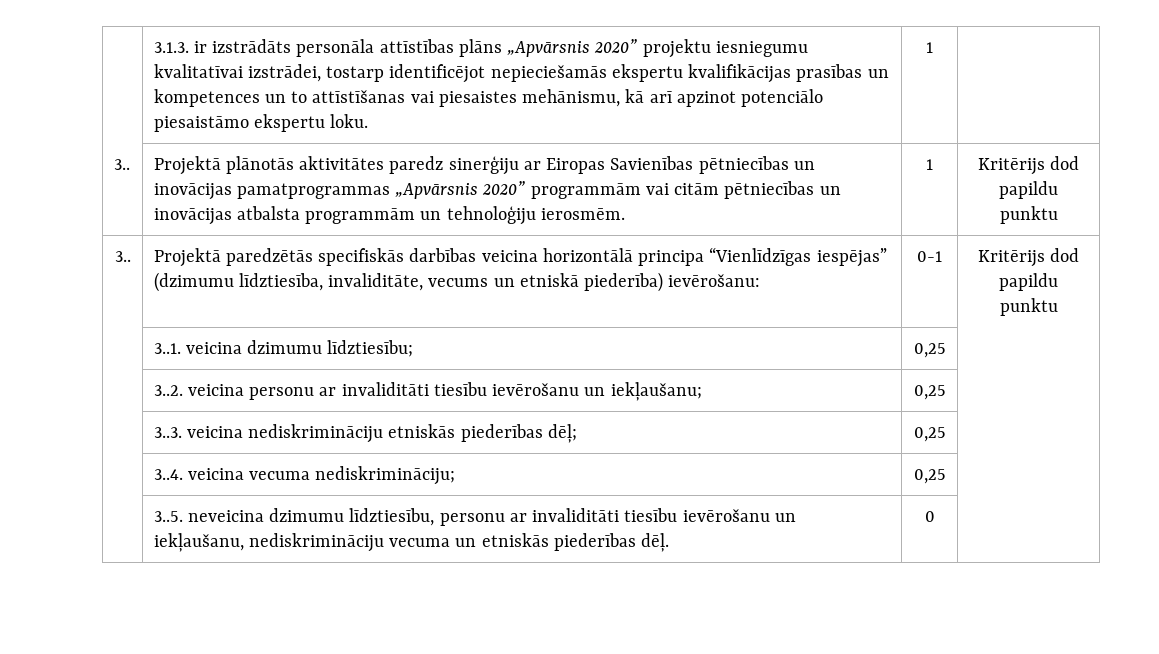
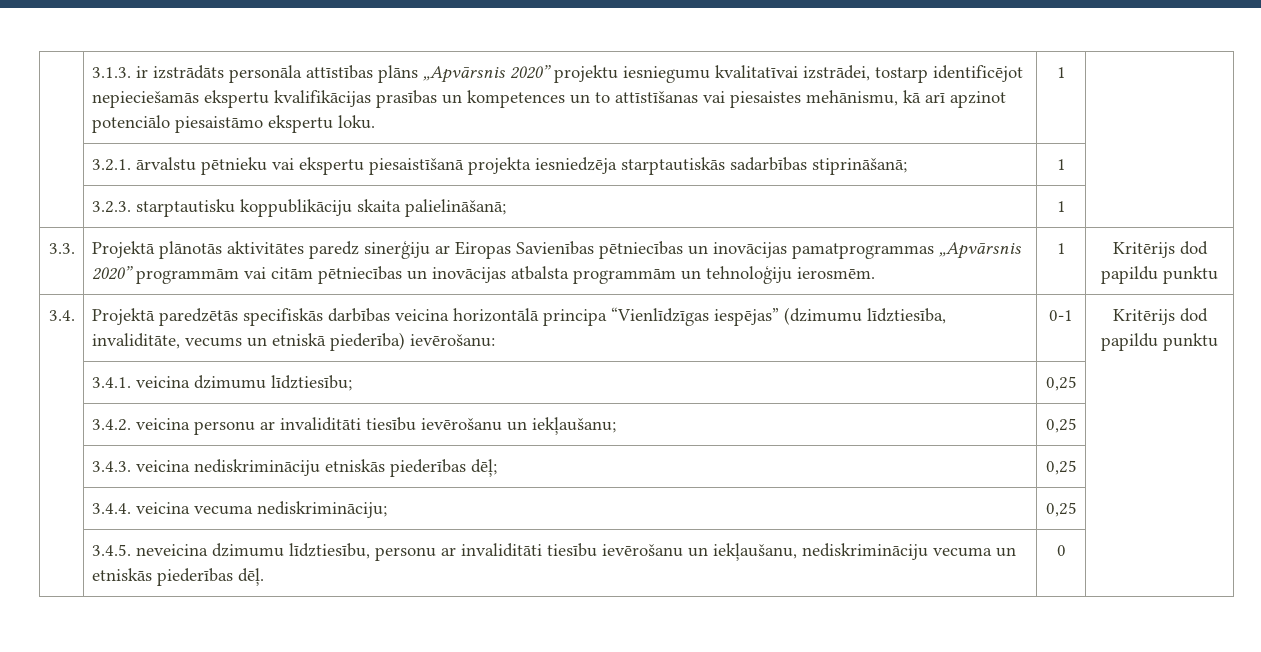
[113,159,130,170] 3.. -> [91,157,907,175] [1056,159,1066,170] [91,199,506,217] [1056,201,1066,212] [48,243,75,254] | 3.2.1. ārvalstu pētnieku vai ekspertu piesaistīšanā projekta iesniedzēja starptautiskās sadarbības stiprināšanā; | 1 | // | 3.2.3. starptautisku koppublikāciju skaita palielināšanā; | 1 | // 3.3.
[114,251,131,262] 3.. -> [48,310,75,321] 3.4.
[153,343,181,354] 3..1. -> [91,377,131,388] 3.4.1.
[153,385,183,396] 3..2. -> [91,419,131,431] 3.4.2.
[153,427,182,438] 3..3. -> [91,461,131,472] 3.4.3.
[153,469,183,480] 3..4. -> [91,503,131,514] 3.4.4.
[153,511,183,522] 3..5. -> [91,544,131,556] 3.4.5.

